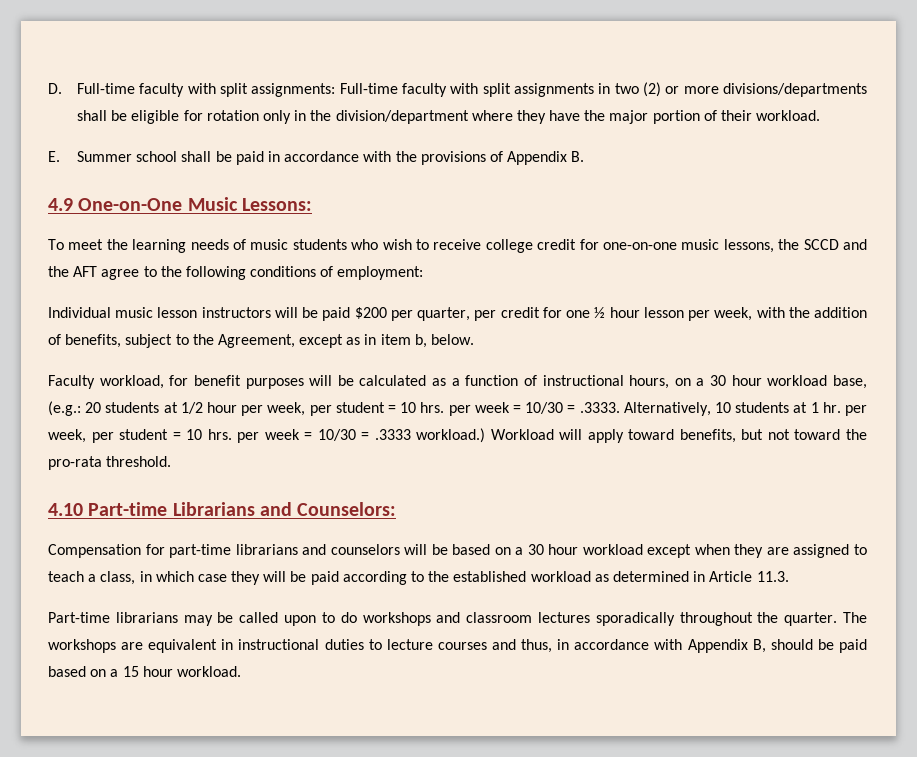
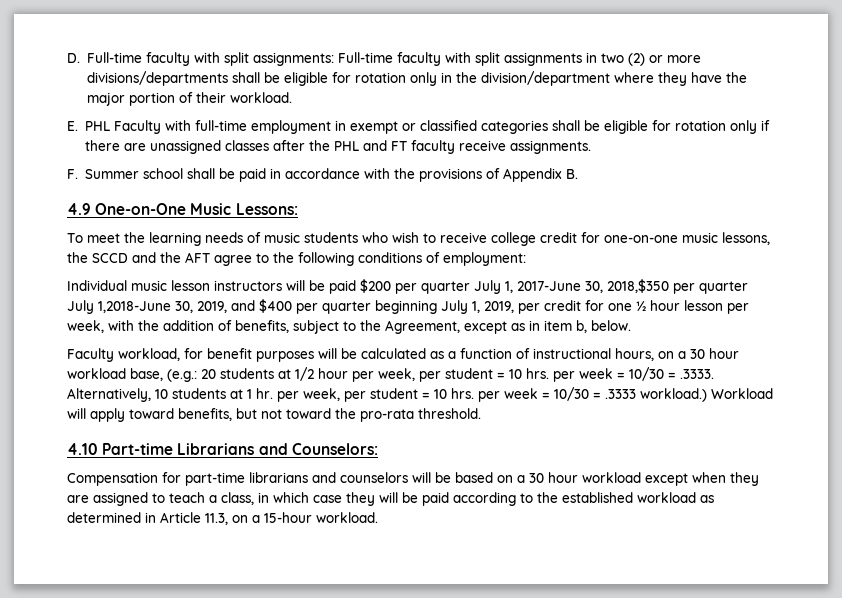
(60, 156) none -> [84,120,770,134] [84,140,591,154] [67,169,78,179] PHL Faculty with full-time employment in exempt or classified categories shall be eligible for rotation only if there are unassigned classes after the PHL and FT faculty receive assignments. // F.
[417,307,471,321] quarter, -> [421,279,748,294] [67,299,514,314] quarter July 1, 2017-June 30, 2018,$350 per quarter July 1,2018-June 30, 2019, and $400 per quarter beginning July 1, 2019,
[756,571,789,582] [48,612,867,626] [48,639,867,653] [48,666,173,677] 11.3. // Part-time librarians may be called upon to do workshops and classroom lectures sporadically throughout the quarter. The workshops are equivalent in instructional duties to lecture courses and thus, in accordance with Appendix B, should be paid based on a 15 hour -> [205,512,312,525] 11.3, on a 15-hour

